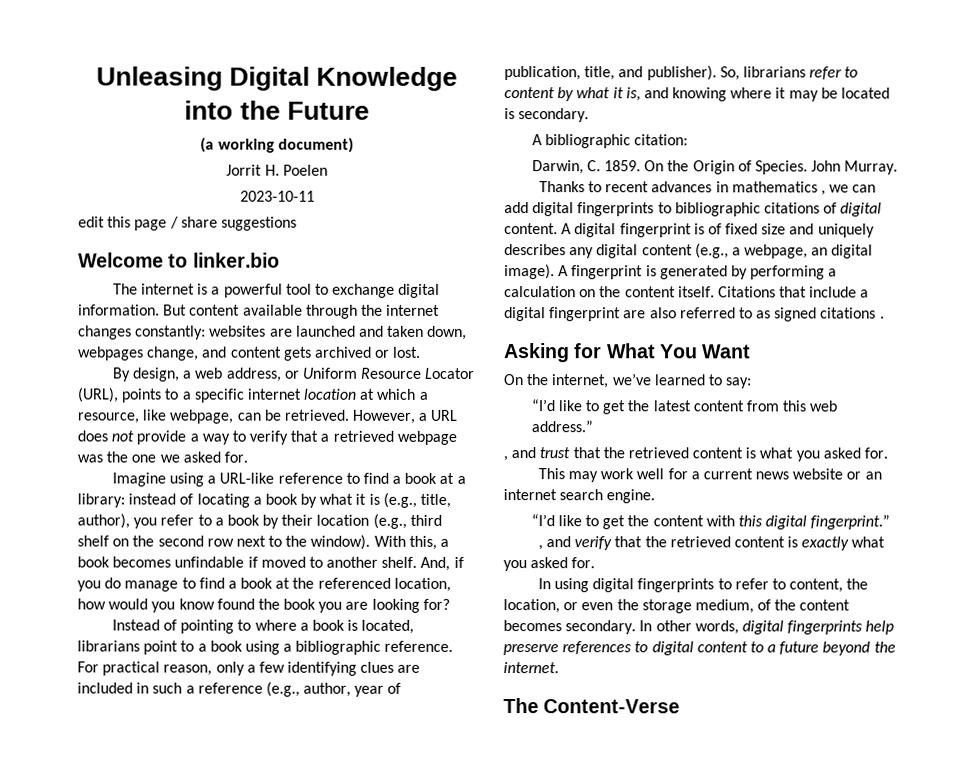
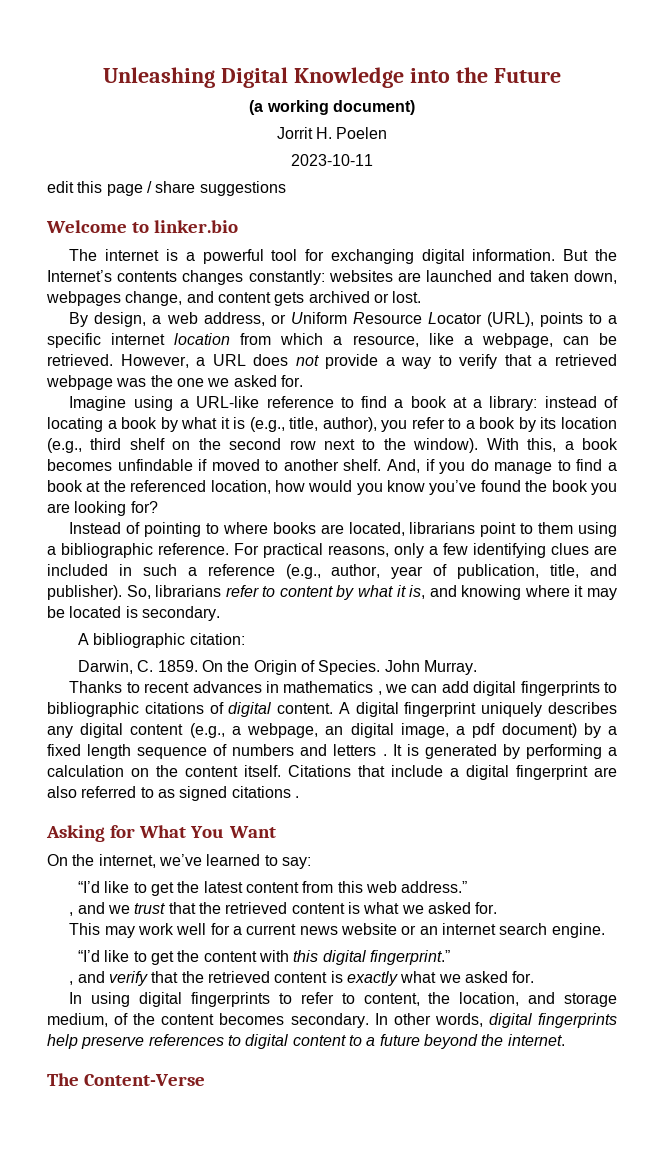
[95,66,223,91] Unleasing -> [103,67,216,88] Unleashing
[314,283,396,298] to exchange -> [305,249,414,264] for exchanging
[189,304,441,319] content available through the internet -> [595,249,618,261] [47,270,178,282] the Internet’s contents
[359,388,375,400] at -> [240,333,272,345] from
(167, 415) none -> [463,336,473,345] a
[281,514,314,526] their -> [540,417,557,429] its
(215, 604) none -> [429,480,477,495] you’ve
[299,619,359,631] a book is -> [272,522,344,534] books are
[197,640,243,652] a book -> [538,522,574,534] them
[163,664,213,676] reason, -> [328,545,389,557] reasons,
[693,223,815,235] is of fixed size and -> (477, 709) none
[504,264,644,280] image). A fingerprint -> [400,723,617,738] [47,744,402,759] image, a pdf document) by a fixed length sequence of numbers and letters . It
(537, 453) none -> [108,905,131,914] we
[795,450,820,462] you -> [401,905,424,914] we
[503,560,527,572] you -> [438,974,461,983] we
[563,599,639,611] or even the -> [528,992,556,1004] and

